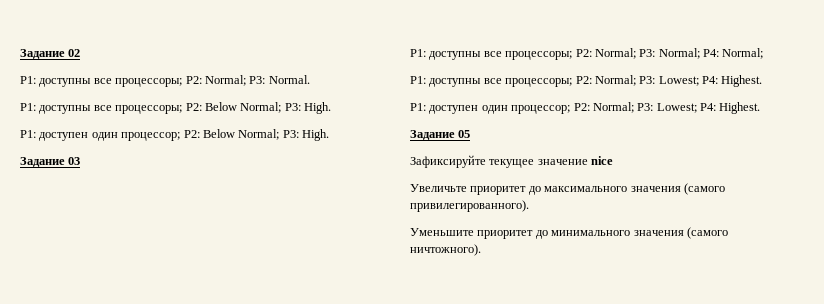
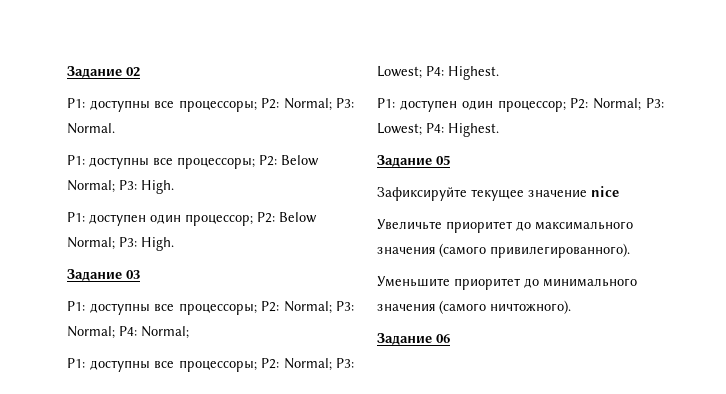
(481, 250) none -> [377,333,450,345] // Задание 06

